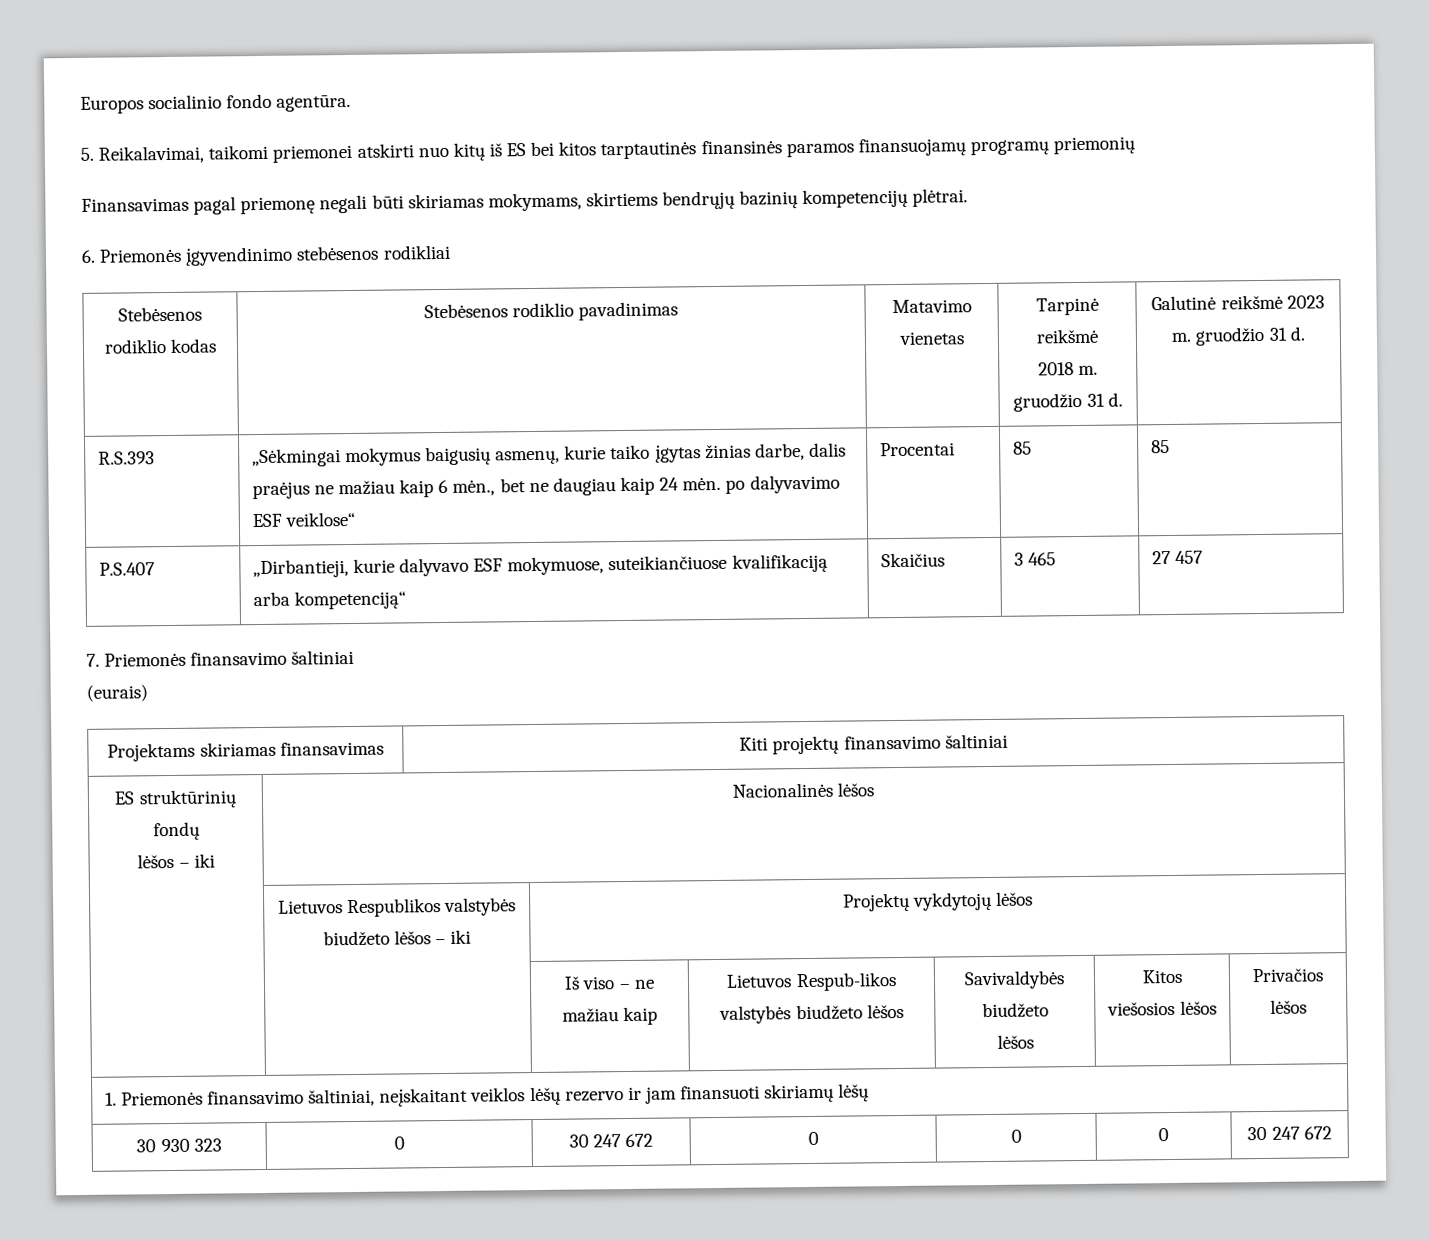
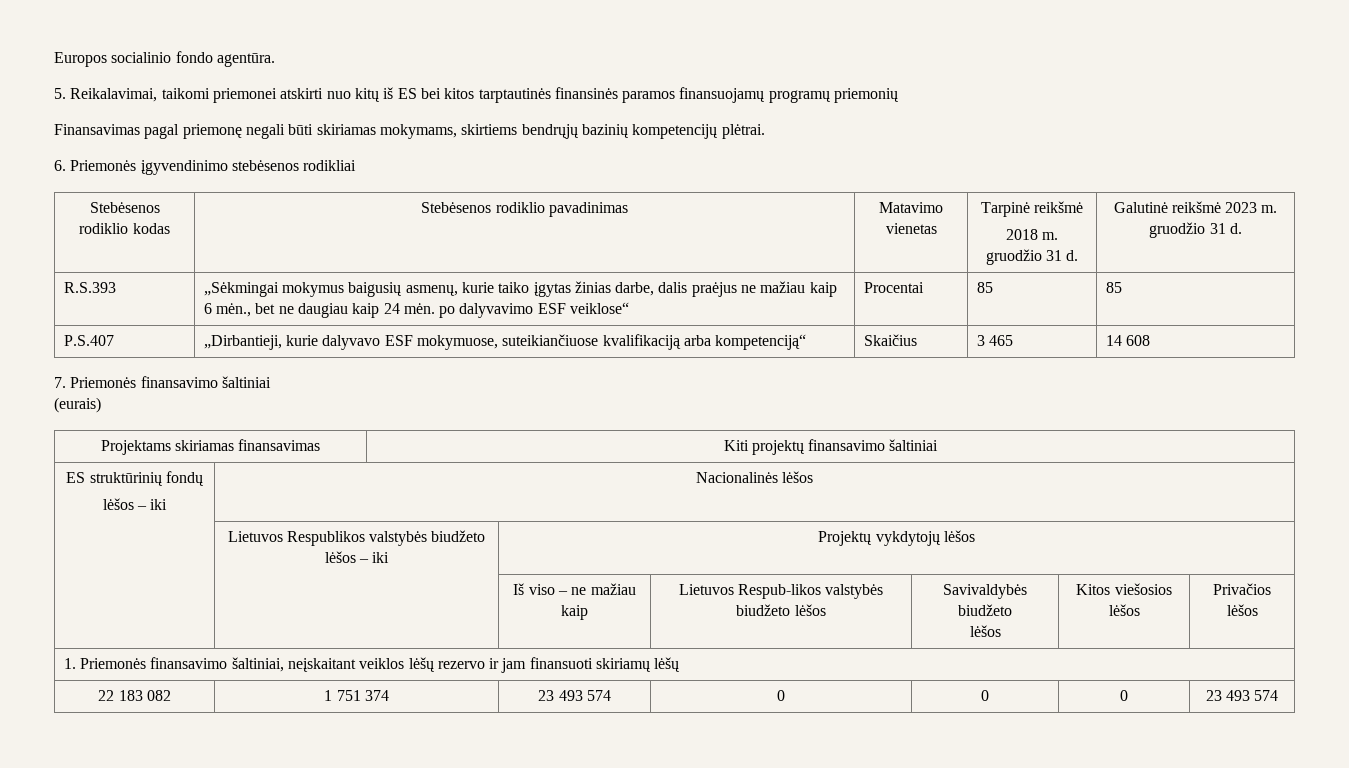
[1151,550,1203,565] 27 457 -> [1105,335,1150,346] 14 608
[136,1138,222,1153] [393,1136,405,1150] [568,1133,654,1148] 30 930 323 | 0 | 30 247 672 -> [98,690,171,701] [324,690,389,701] [538,690,611,701] 22 183 082 | 1 751 374 | 23 493 574
[1247,1126,1332,1141] 30 247 672 -> [1205,690,1279,701] 23 493 574

